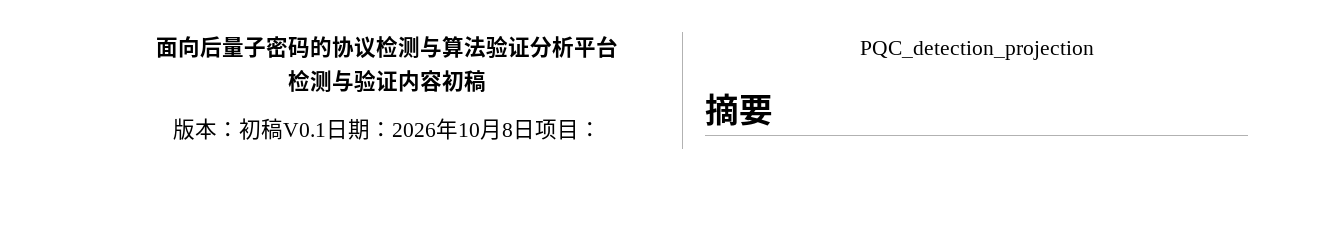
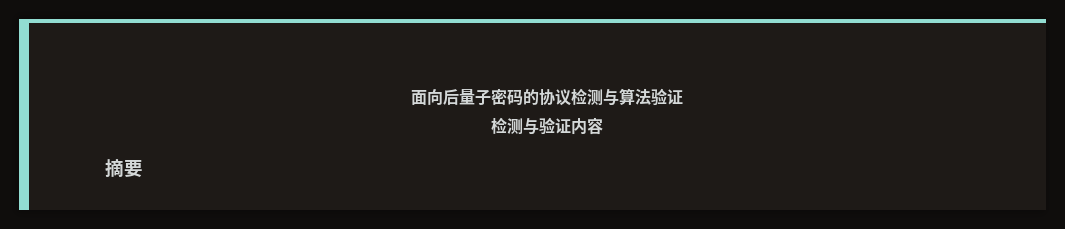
[529,36,618,58] 分析平台 -> (683, 97) none
[441,70,486,92] [172,118,601,140] [859,41,1094,60] 初稿 // 版本：初稿V0.1日期：2026年10月8日项目：PQC_detection_projection -> (603, 126) none

